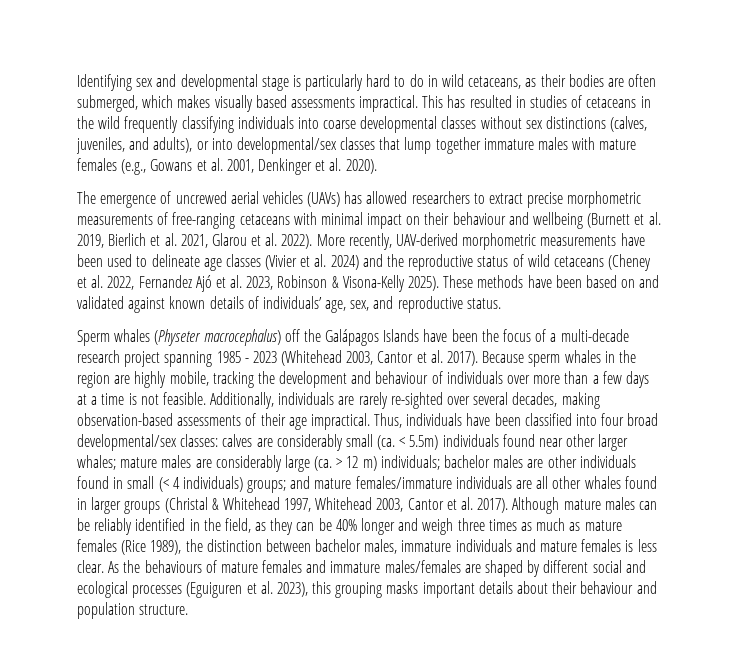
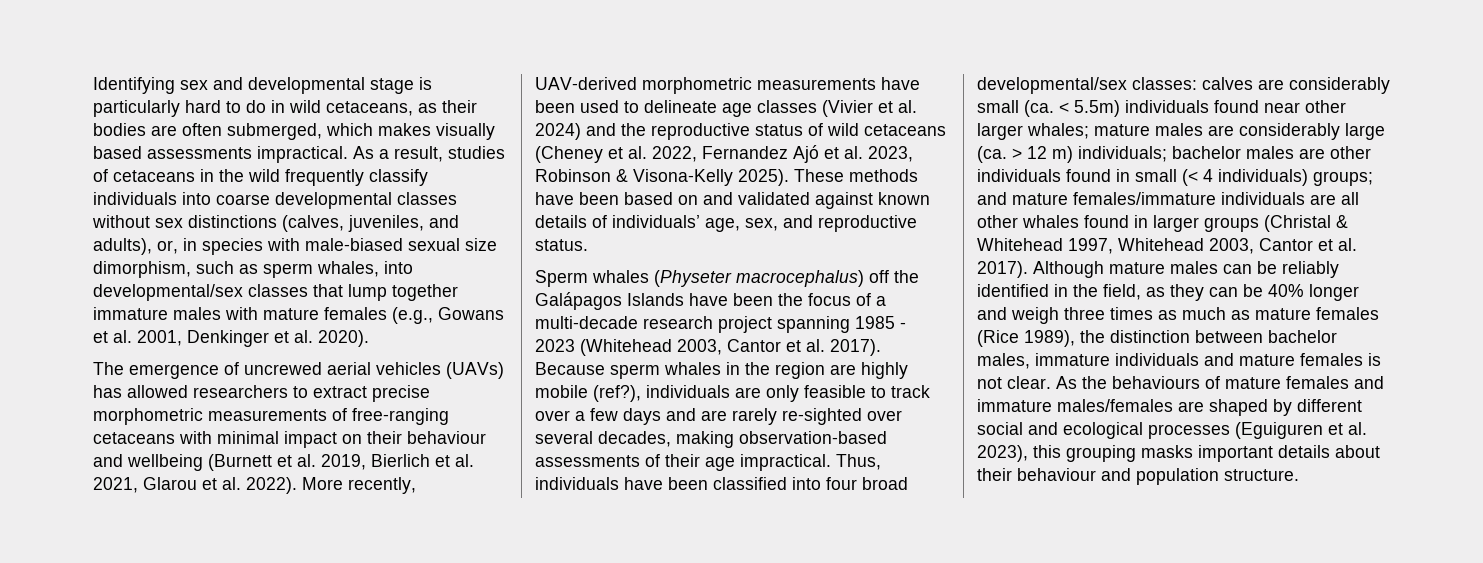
[422,95,526,108] This has resulted in -> [353,146,443,162] As a result,
[181,116,234,133] classifying -> [369,169,428,186] classify
[196,141,209,150] or -> [157,238,497,255] [93,261,379,278] or, in species with male-biased sexual size dimorphism, such as sperm whales,
[169,371,649,388] [77,392,335,409] mobile, tracking the development and behaviour of individuals over more than a few days at a time is not feasible. Additionally, individuals -> [535,385,930,402] [535,408,696,425] mobile (ref?), individuals are only feasible to track over a few days and
[637,539,657,552] less -> [977,377,1002,389] not

